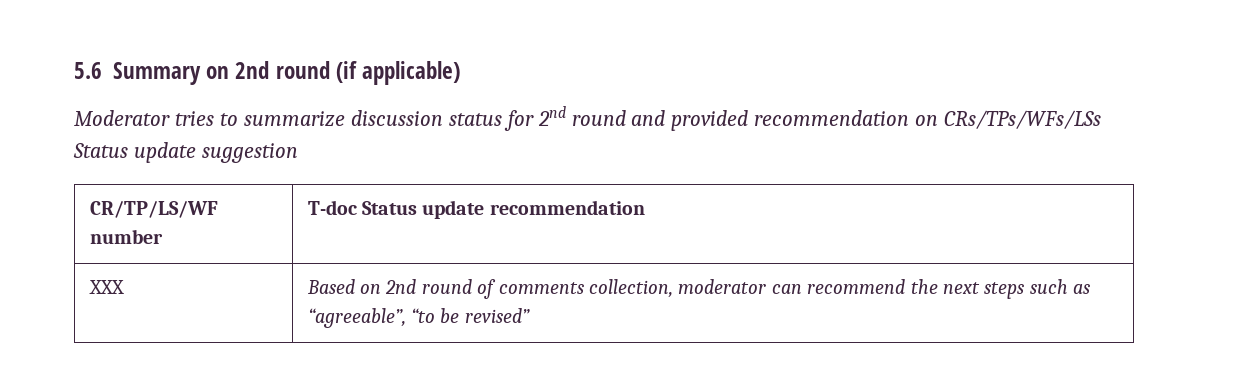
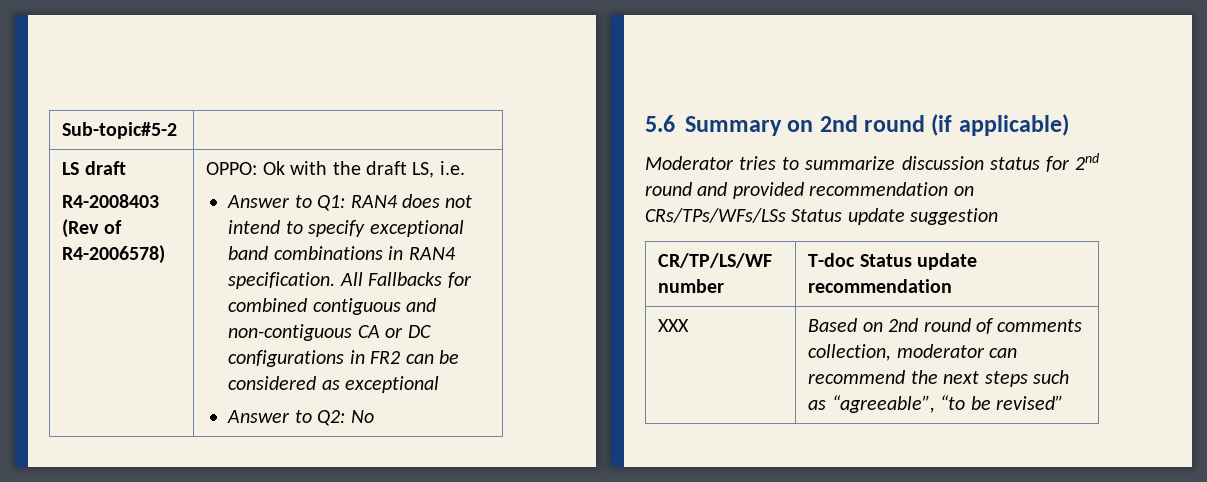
(74, 70) none -> [62,122,178,139] [62,161,126,175] [62,194,160,208] [62,219,122,238] [62,245,166,264] [206,161,465,178] [227,194,473,211] [228,220,464,237] [228,246,456,260] [228,272,472,289] [228,298,437,315] [228,324,431,341] [228,350,459,367] [228,376,440,393] [227,410,374,426] Sub-topic#5-2 | // LS draft // R4-2008403 (Rev of R4-2006578) | OPPO: Ok with the draft LS, i.e. // Answer to Q1: RAN4 does not intend to specify exceptional band combinations in RAN4 specification. All Fallbacks for combined contiguous and non-contiguous CA or DC configurations in FR2 can be considered as exceptional // Answer to Q2: No //

